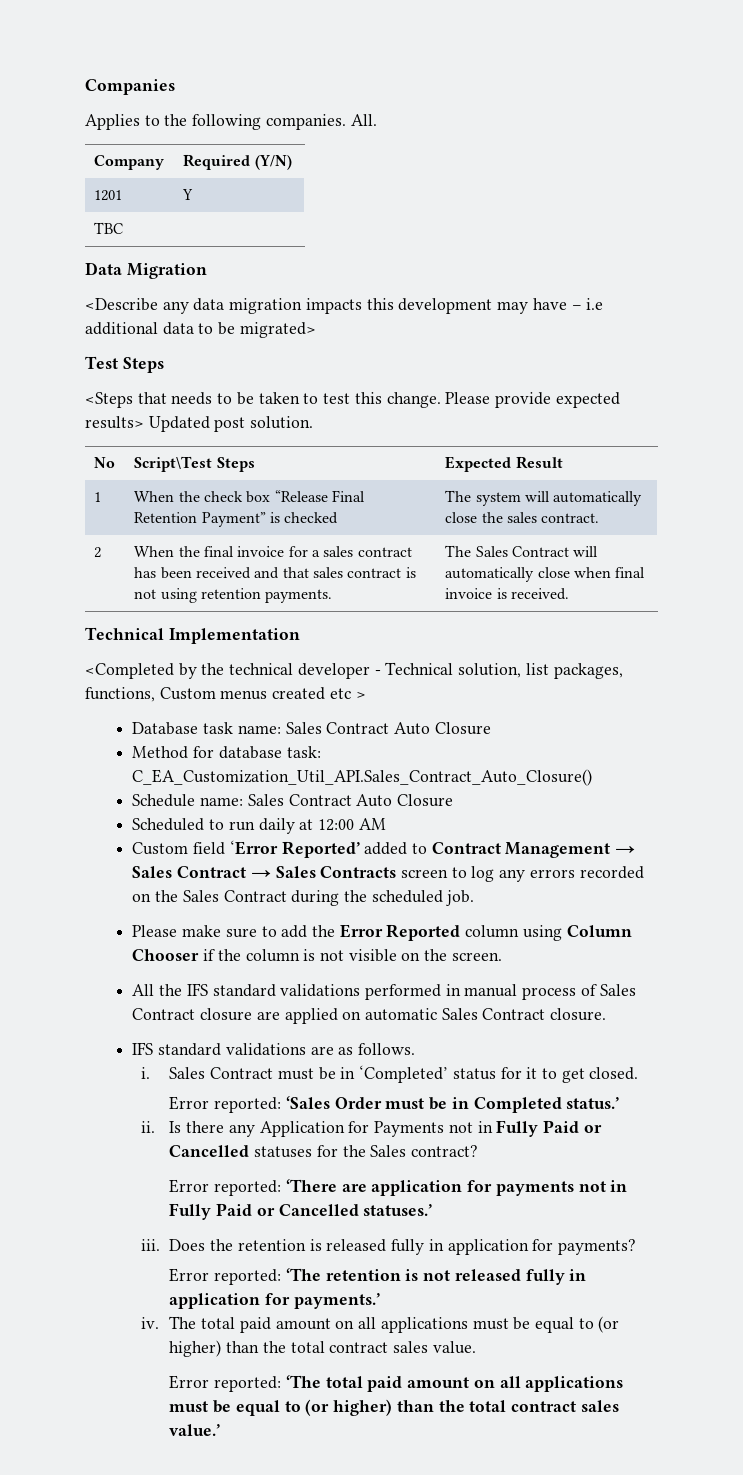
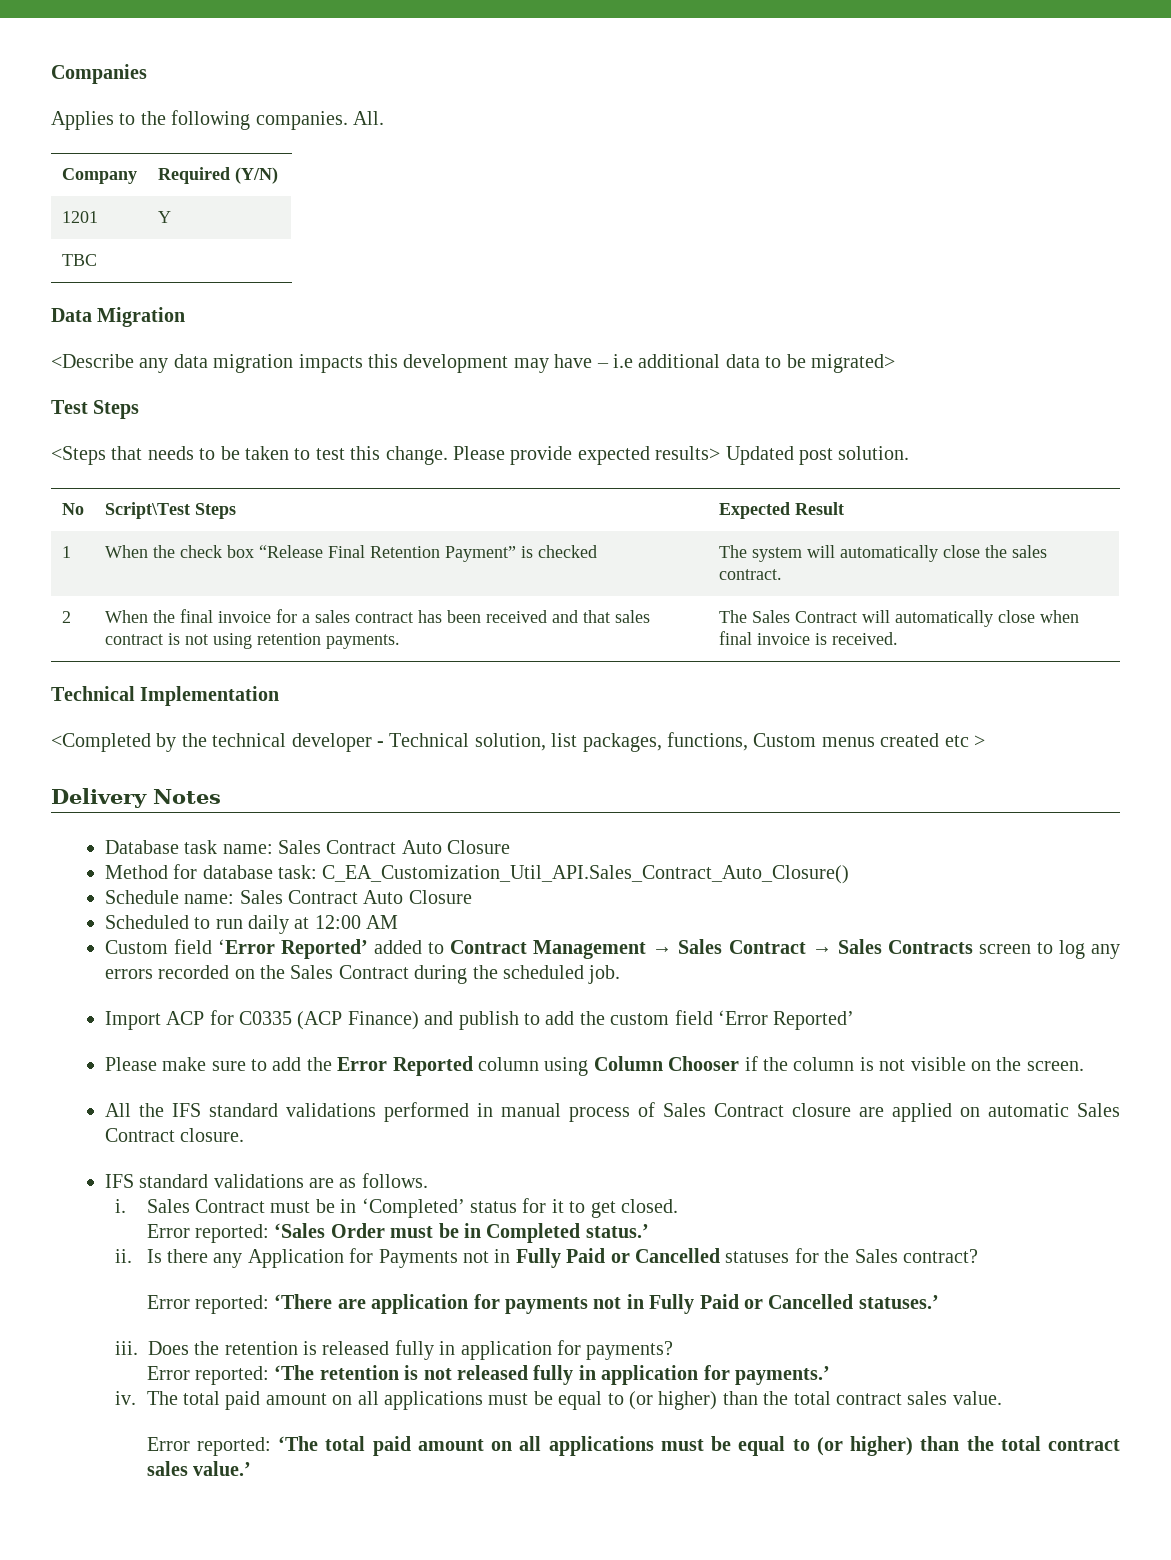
(366, 695) none -> [51,788,221,808] // Delivery Notes
(475, 898) none -> [104,1010,855,1030] // Import ACP for C0335 (ACP Finance) and publish to add the custom field ‘Error Reported’

